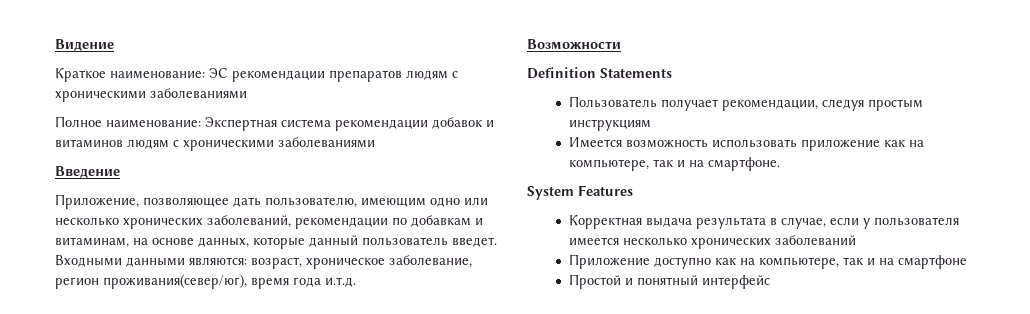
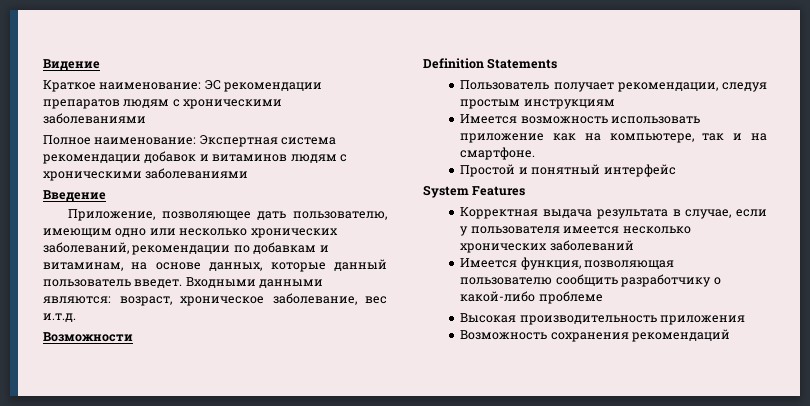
[55,274,321,289] регион проживания(север/юг), время года -> [365,296,387,304] вес
(780, 164) none -> [460,164,676,177] // Простой и понятный интерфейс
[568,254,967,269] [568,274,770,289] Приложение доступно как на компьютере, так и на смартфоне // Простой и понятный интерфейс -> [460,257,675,270] [460,274,721,287] [460,291,603,304] [460,313,746,325] [460,329,731,342] Имеется функция, позволяющая пользователю сообщить разработчику о какой-либо проблеме // Высокая производительность приложения // Возможность сохранения рекомендаций

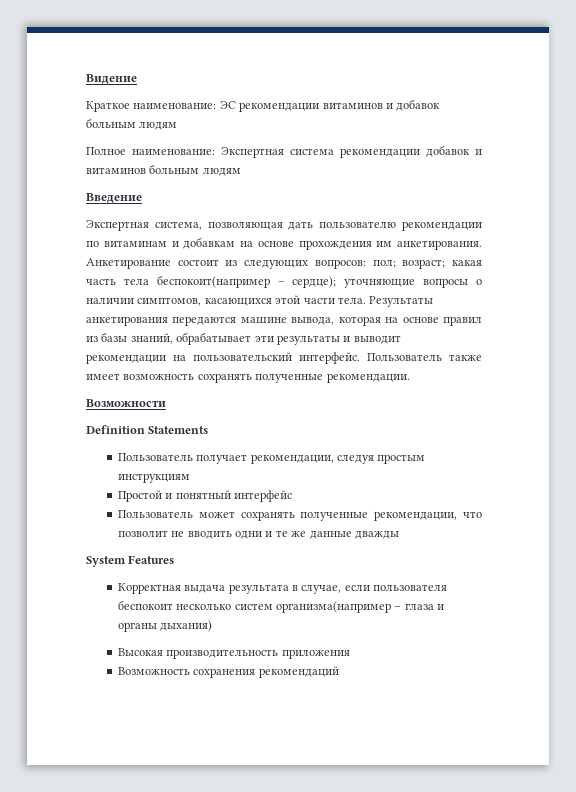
[43,99,283,109] [43,113,146,124] препаратов людям с хроническими заболеваниями -> [322,99,441,111] [86,118,178,130] витаминов и добавок больным людям
[290,154,347,163] [43,168,249,181] [43,190,106,201] [67,209,387,221] [43,228,338,238] [43,242,329,255] [43,259,387,272] [43,277,324,288] [43,293,387,306] [43,313,76,322] людям с хроническими заболеваниями // Введение // Приложение, позволяющее дать пользователю, имеющим одно или несколько хронических заболеваний, рекомендации по добавкам и витаминам, на основе данных, которые данный пользователь введет. Входными данными являются: возраст, хроническое заболевание, вес и.т.д. -> [149,164,241,176] [86,193,142,204] [86,220,483,231] [86,237,482,250] [86,258,483,269] [86,275,482,288] [86,295,434,307] [86,316,482,326] [86,332,401,345] [86,352,482,364] [86,373,410,383] больным людям // Введение // Экспертная система, позволяющая дать пользователю рекомендации по витаминам и добавкам на основе прохождения им анкетирования. Анкетирование состоит из следующих вопросов: пол; возраст; какая часть тела беспокоит(например – сердце); уточняющие вопросы о наличии симптомов, касающихся этой части тела. Результаты анкетирования передаются машине вывода, которая на основе правил из базы знаний, обрабатывает эти результаты и выводит рекомендации на пользовательский интерфейс. Пользователь также имеет возможность сохранять полученные рекомендации.
[460,114,701,124] [460,133,767,143] [460,147,536,160] [460,164,676,177] Имеется возможность использовать приложение как на компьютере, так и на смартфоне. // Простой и понятный интерфейс -> [117,490,293,502] [117,510,482,521] [117,530,399,539] Простой и понятный интерфейс // Пользователь может сохранять полученные рекомендации, что позволит не вводить одни и те же данные дважды
[460,226,691,236] [460,240,634,253] [460,257,675,270] [460,274,721,287] [460,291,603,304] у пользователя имеется несколько хронических заболеваний // Имеется функция, позволяющая пользователю сообщить разработчику о какой-либо проблеме -> [373,584,448,591] [117,600,445,613] [117,620,213,632] пользователя беспокоит несколько систем организма(например – глаза и органы дыхания)

